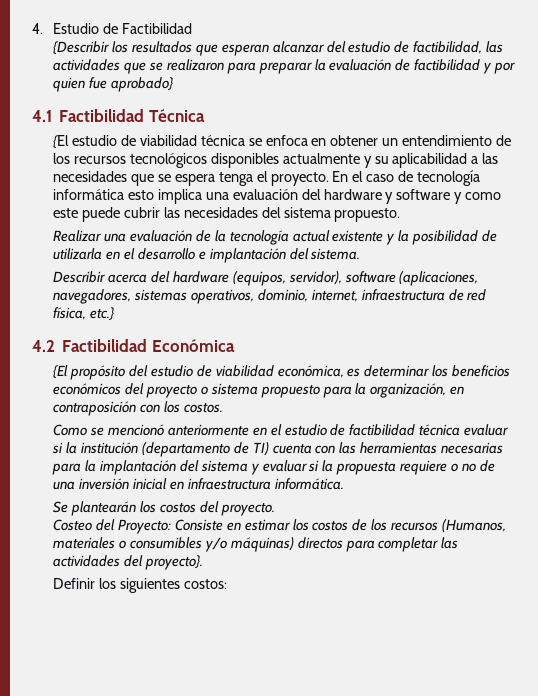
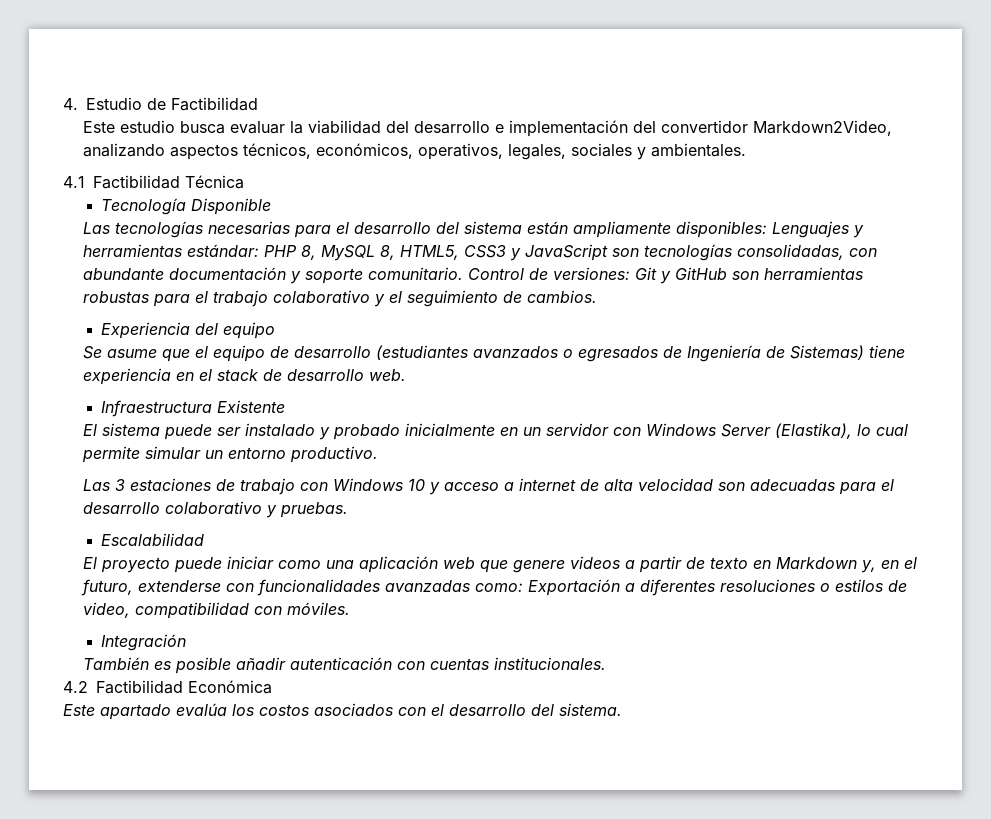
[53,41,504,56] [53,59,516,74] [53,77,173,92] [32,109,205,122] [53,135,512,148] [53,153,499,168] [53,170,481,186] [53,189,502,204] [53,207,401,222] [53,230,498,245] [53,248,361,263] [53,271,479,286] [53,289,487,304] [53,307,114,320] [32,339,235,352] [53,365,511,380] [53,383,465,398] [53,401,223,416] [53,424,509,436] [52,442,504,457] [52,460,495,475] [53,478,344,490] [53,501,275,516] [53,519,507,534] [53,537,459,552] [53,555,203,570] [53,578,227,593] {Describir los resultados que esperan alcanzar del estudio de factibilidad, las actividades que se realizaron para preparar la evaluación de factibilidad y por quien fue aprobado} // 4.1 Factibilidad Técnica // {El estudio de viabilidad técnica se enfoca en obtener un entendimiento de los recursos tecnológicos disponibles actualmente y su aplicabilidad a las necesidades que se espera tenga el proyecto. En el caso de tecnología informática esto implica una evaluación del hardware y software y como este puede cubrir las necesidades del sistema propuesto. // Realizar una evaluación de la tecnología actual existente y la posibilidad de utilizarla en el desarrollo e implantación del sistema. // Describir acerca del hardware (equipos, servidor), software (aplicaciones, navegadores, sistemas operativos, dominio, internet, infraestructura de red física, etc.} // 4.2 Factibilidad Económica // {El propósito del estudio de viabilidad económica, es determinar los beneficios económicos del proyecto o sistema propuesto para la organización, en contraposición con los costos. // Como se mencionó anteriormente en el estudio de factibilidad técnica evaluar si la institución (departamento de TI) cuenta con las herramientas necesarias para la implantación del sistema y evaluar si la propuesta requiere o no de una inversión inicial en infraestructura informática. // Se plantearán los costos del proyecto. // Costeo del Proyecto: Consiste en estimar los costos de los recursos (Humanos, materiales o consumibles y/o máquinas) directos para completar las actividades del proyecto}. // Definir los siguientes costos: -> [83,120,893,137] [83,143,747,160] [63,175,244,189] [101,198,272,215] [83,221,865,238] [83,244,878,261] [83,267,864,284] [83,290,598,307] [101,322,276,339] [83,345,906,362] [83,368,407,385] [101,400,286,417] [83,423,909,440] [82,446,379,463] [83,478,895,495] [83,501,349,518] [101,533,205,546] [83,556,918,573] [81,579,908,596] [83,602,351,619] [101,634,187,651] [83,657,607,674] [63,680,272,694] [63,703,622,720] Este estudio busca evaluar la viabilidad del desarrollo e implementación del convertidor Markdown2Video, analizando aspectos técnicos, económicos, operativos, legales, sociales y ambientales. // 4.1 Factibilidad Técnica // Tecnología Disponible // Las tecnologías necesarias para el desarrollo del sistema están ampliamente disponibles: Lenguajes y herramientas estándar: PHP 8, MySQL 8, HTML5, CSS3 y JavaScript son tecnologías consolidadas, con abundante documentación y soporte comunitario. Control de versiones: Git y GitHub son herramientas robustas para el trabajo colaborativo y el seguimiento de cambios. // Experiencia del equipo // Se asume que el equipo de desarrollo (estudiantes avanzados o egresados de Ingeniería de Sistemas) tiene experiencia en el stack de desarrollo web. // Infraestructura Existente // El sistema puede ser instalado y probado inicialmente en un servidor con Windows Server (Elastika), lo cual permite simular un entorno productivo. // Las 3 estaciones de trabajo con Windows 10 y acceso a internet de alta velocidad son adecuadas para el desarrollo colaborativo y pruebas. // Escalabilidad // El proyecto puede iniciar como una aplicación web que genere videos a partir de texto en Markdown y, en el futuro, extenderse con funcionalidades avanzadas como: Exportación a diferentes resoluciones o estilos de video, compatibilidad con móviles. // Integración // También es posible añadir autenticación con cuentas institucionales. // 4.2 Factibilidad Económica // Este apartado evalúa los costos asociados con el desarrollo del sistema.

